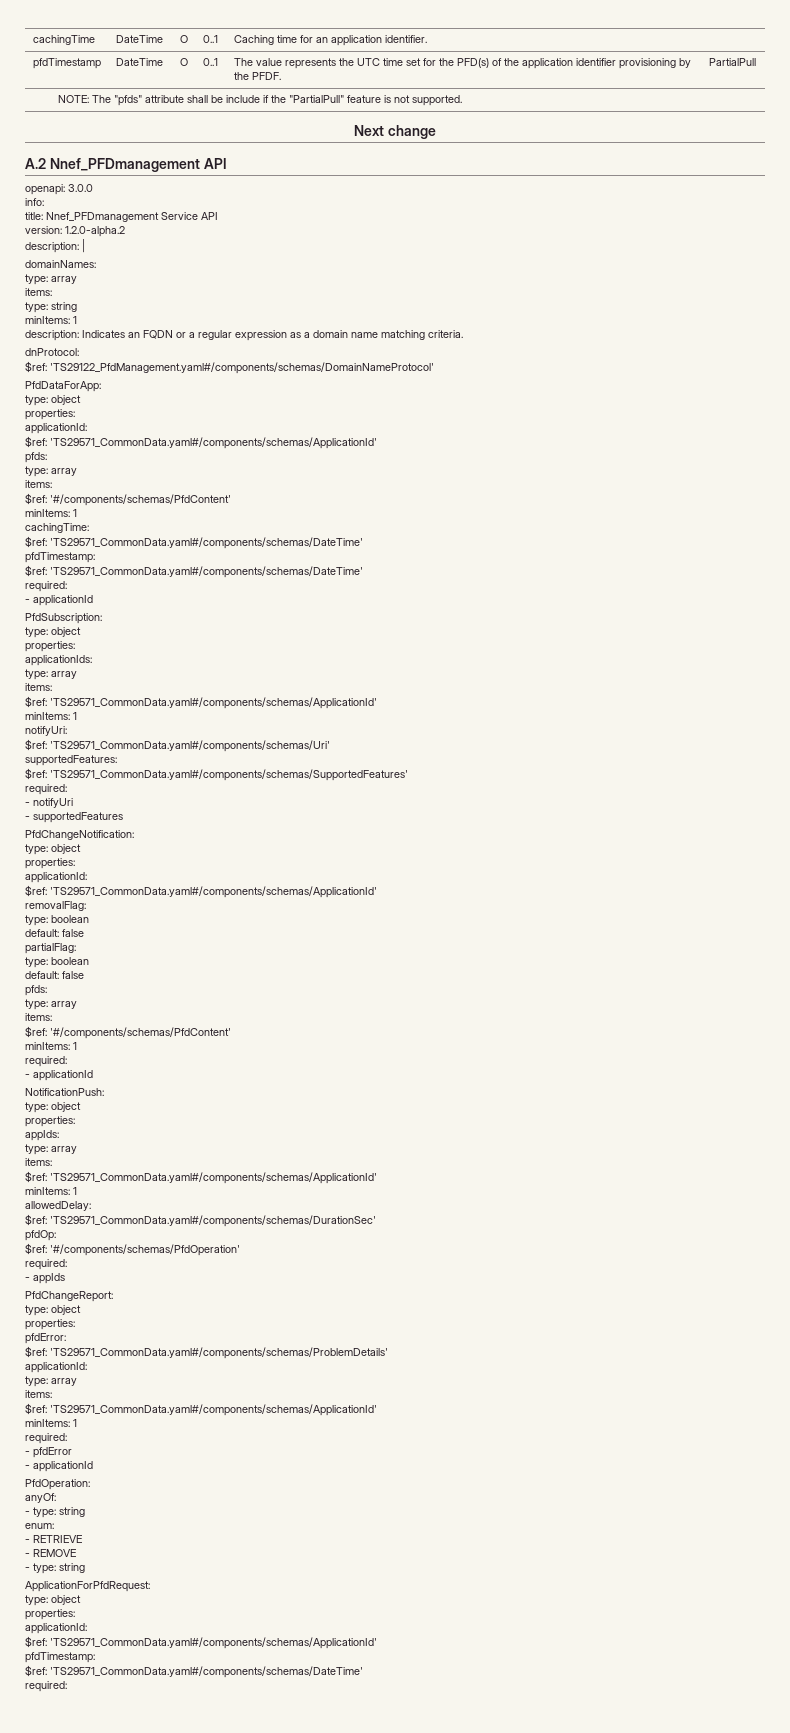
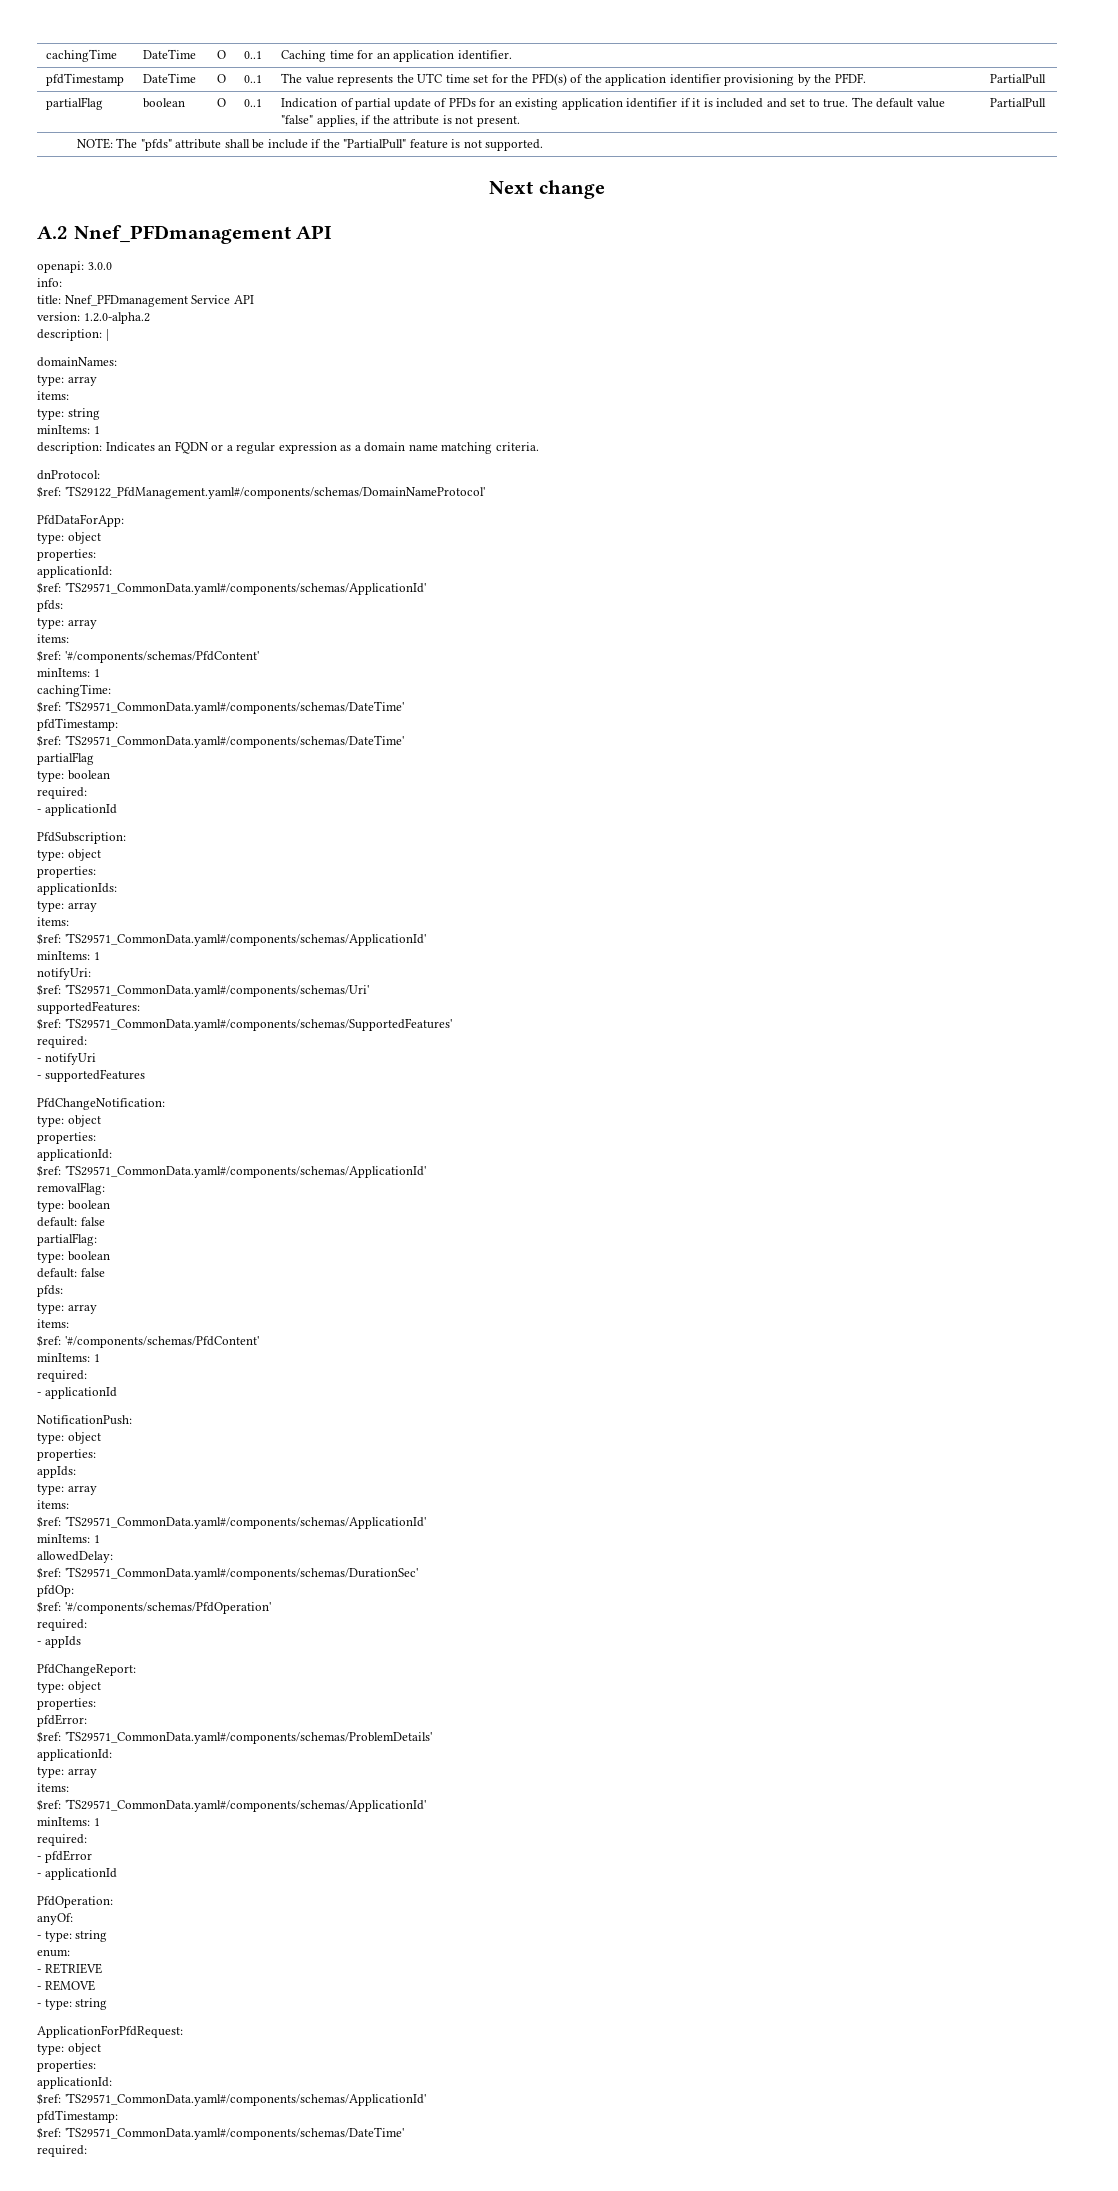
(756, 62) none -> [46,97,104,110] [143,98,186,108] [216,98,226,107] [244,99,263,107] [281,97,945,110] [281,115,520,127] [990,98,1047,108] // partialFlag | boolean | O | 0..1 | Indication of partial update of PFDs for an existing application identifier if it is included and set to true. The default value "false" applies, if the attribute is not present. | PartialPull
(363, 572) none -> [37,752,94,765] [37,770,110,782] // partialFlag // type: boolean

